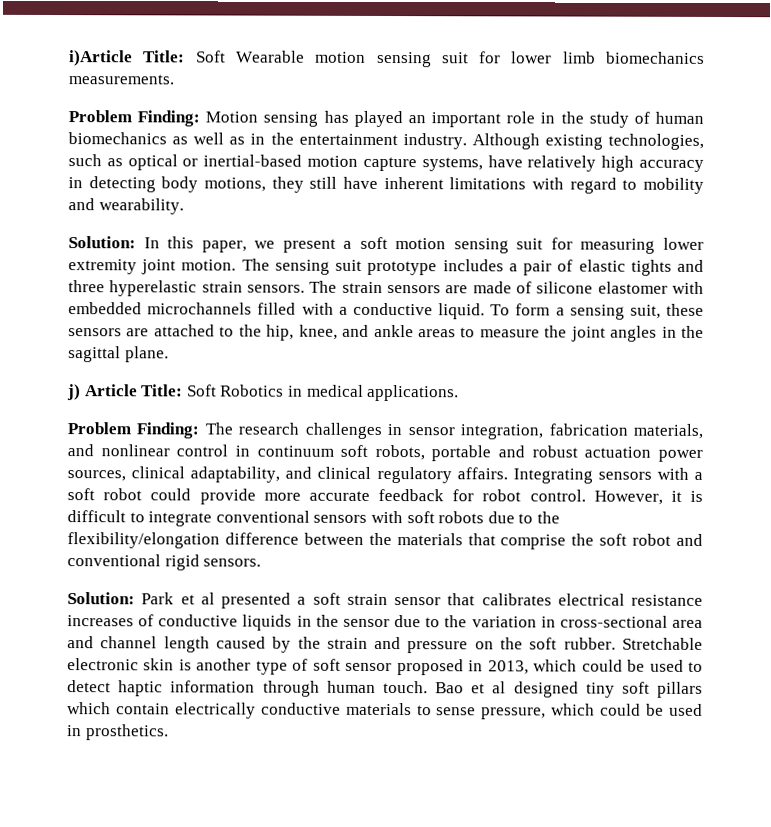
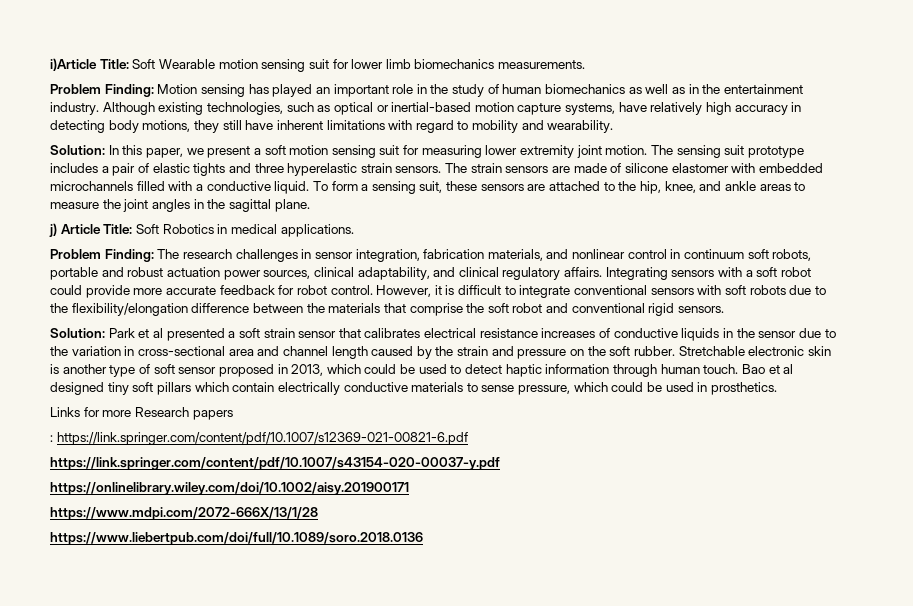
(169, 732) none -> [50,407,233,420] [50,432,468,445] [50,457,500,470] [50,482,409,495] [50,507,318,520] [50,532,423,545] // Links for more Research papers // : https://link.springer.com/content/pdf/10.1007/s12369-021-00821-6.pdf // https://link.springer.com/content/pdf/10.1007/s43154-020-00037-y.pdf // https://onlinelibrary.wiley.com/doi/10.1002/aisy.201900171 // https://www.mdpi.com/2072-666X/13/1/28 // https://www.liebertpub.com/doi/full/10.1089/soro.2018.0136

